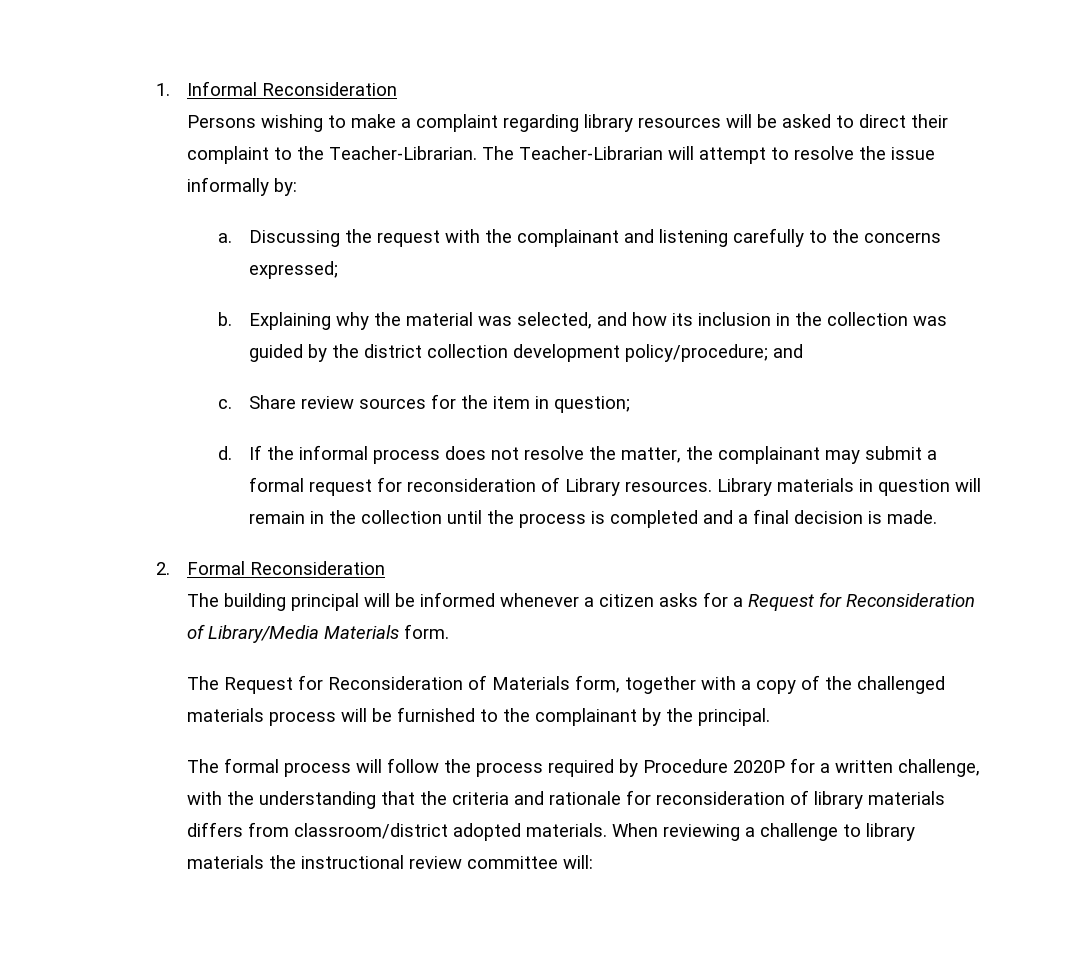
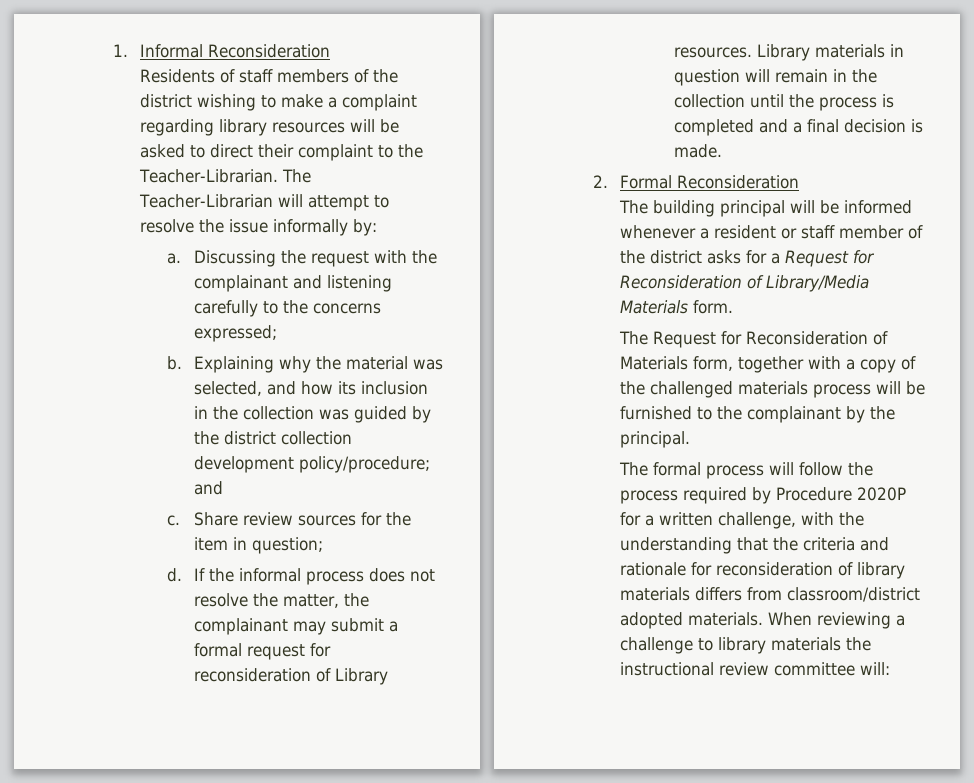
[186,115,256,128] Persons -> [139,69,398,83] [139,94,192,108] Residents of staff members of the district
[598,594,654,607] citizen -> [713,225,923,239] [619,250,702,264] resident or staff member of the district

